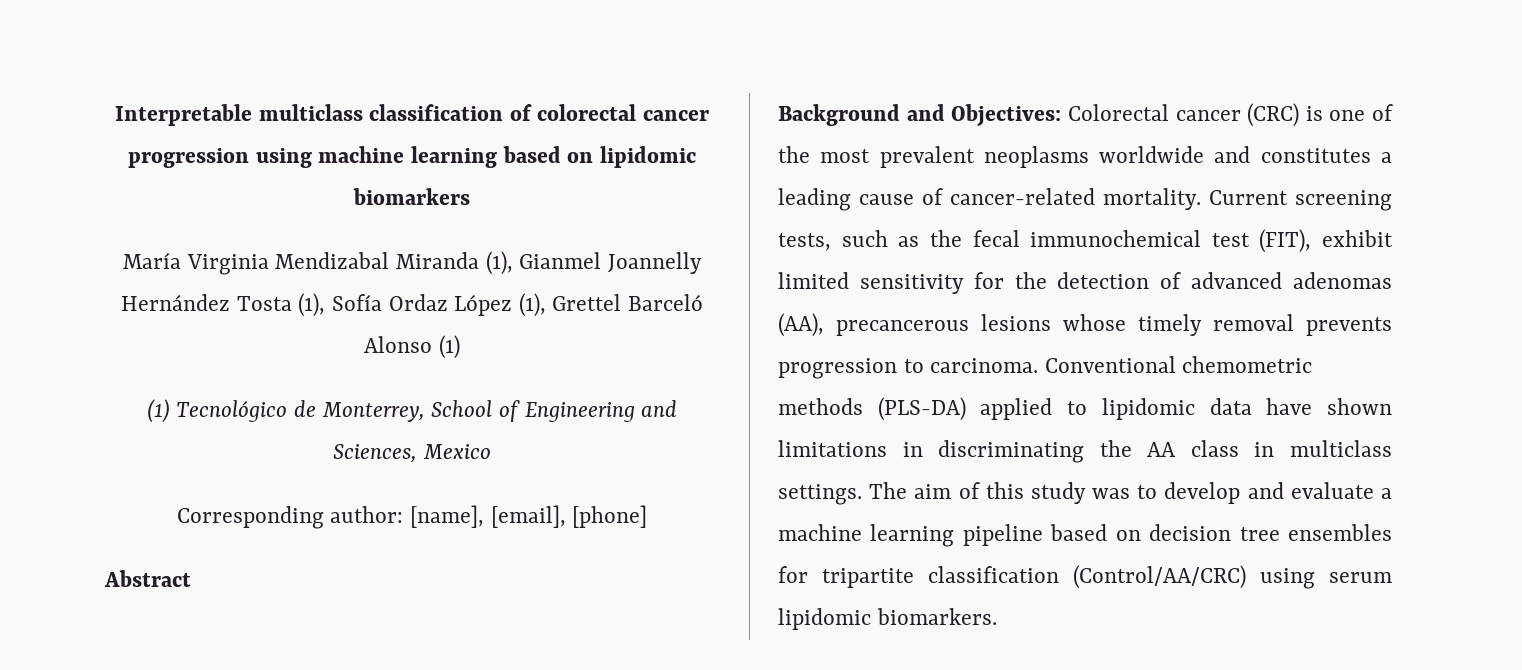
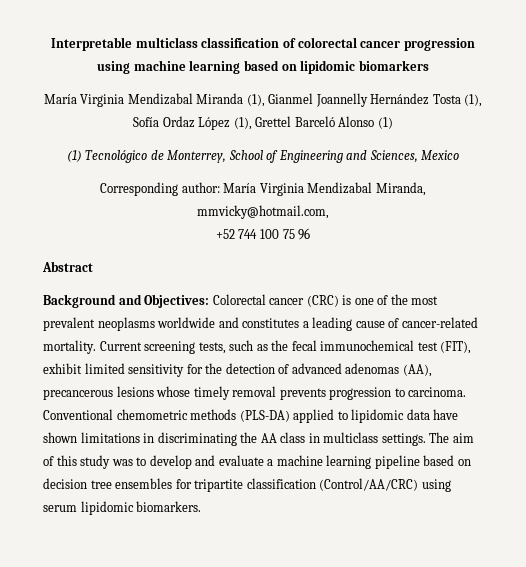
[410,505,648,528] [name], [email], [phone] -> [223,182,426,196] [197,205,329,219] [215,228,311,240] María Virginia Mendizabal Miranda, mmvicky@hotmail.com, // +52 744 100 75 96

